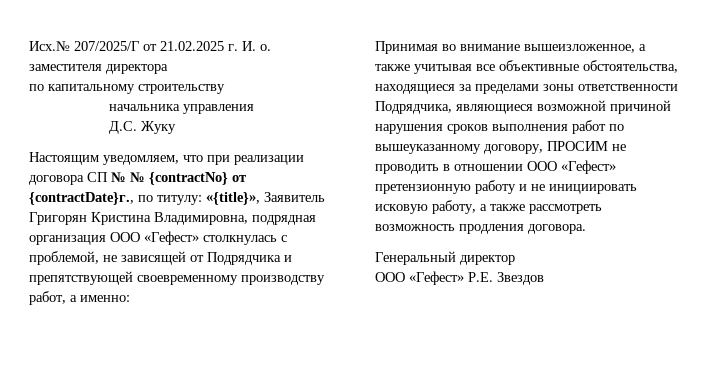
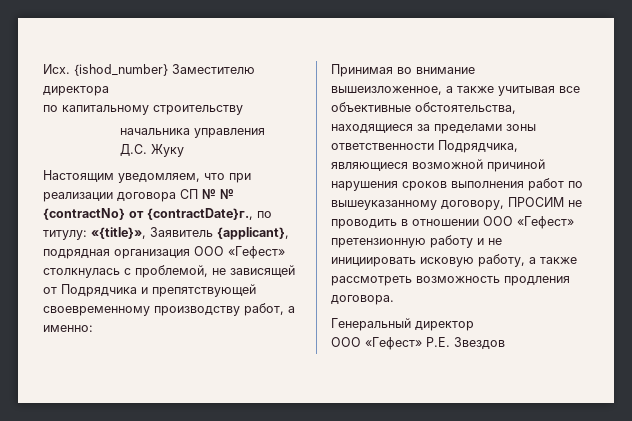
[29,41,271,51] [29,64,102,71] Исх.№ 207/2025/Г от 21.02.2025 г. И. о. заместителя -> [43,64,255,76] Исх. {ishod_number} Заместителю
[29,212,248,225] Григорян Кристина Владимировна, -> [217,227,289,240] {applicant},

